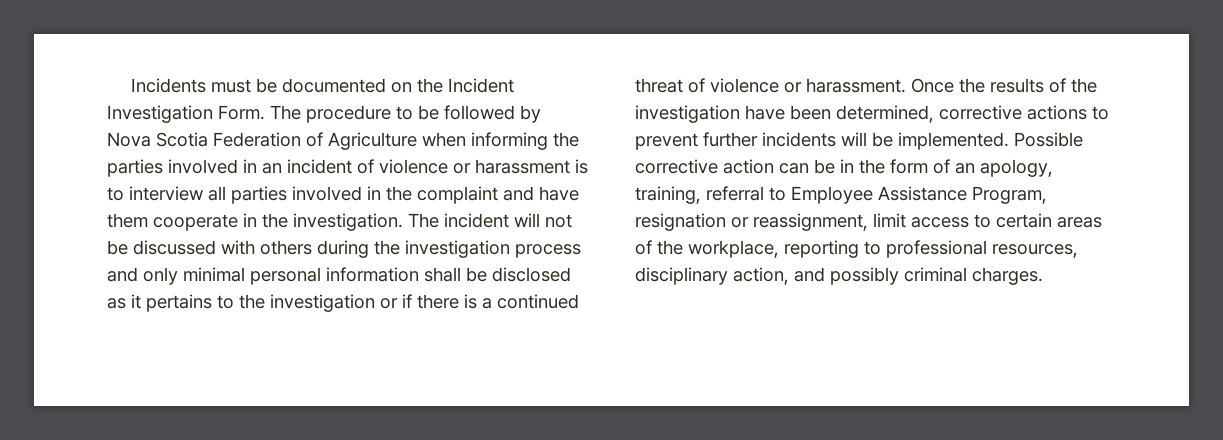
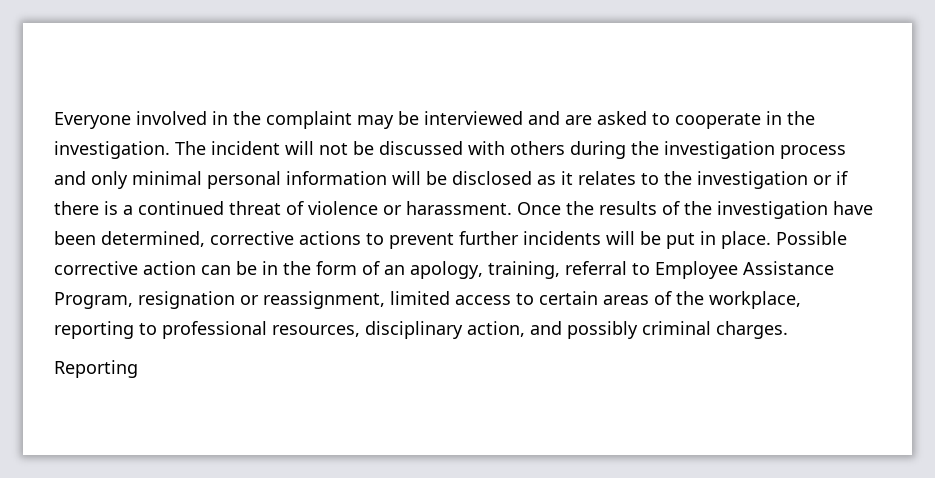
[131,78,515,93] [107,105,541,123] [107,132,579,150] [107,159,588,177] [107,186,579,204] [107,213,148,228] Incidents must be documented on the Incident Investigation Form. The procedure to be followed by Nova Scotia Federation of Agriculture when informing the parties involved in an incident of violence or harassment is to interview all parties involved in the complaint and have them -> [54,111,670,129] Everyone involved in the complaint may be interviewed and are asked to
[424,267,461,282] shall -> [392,171,421,185] will
[146,294,212,312] pertains -> [578,171,636,185] relates
[898,132,1009,150] implemented. -> [666,231,771,249] put in place.
[873,213,906,228] limit -> [390,291,450,305] limited
(1043, 276) none -> [54,360,138,378] // Reporting

